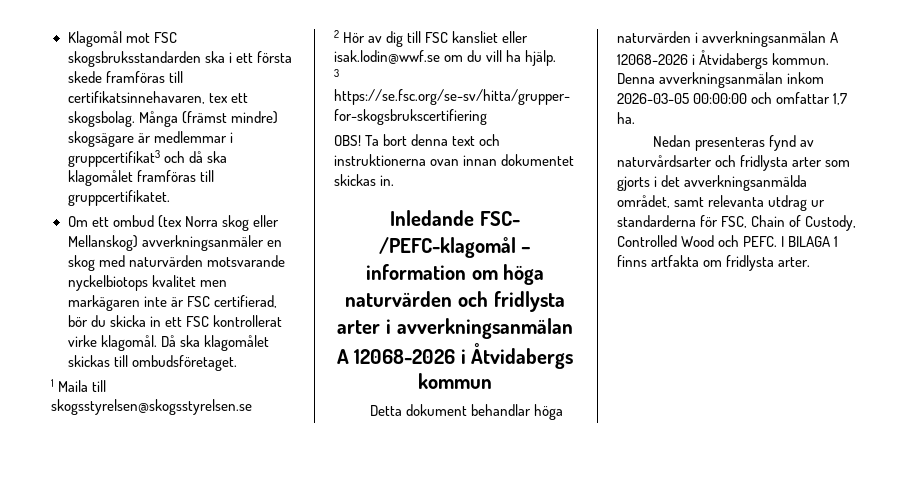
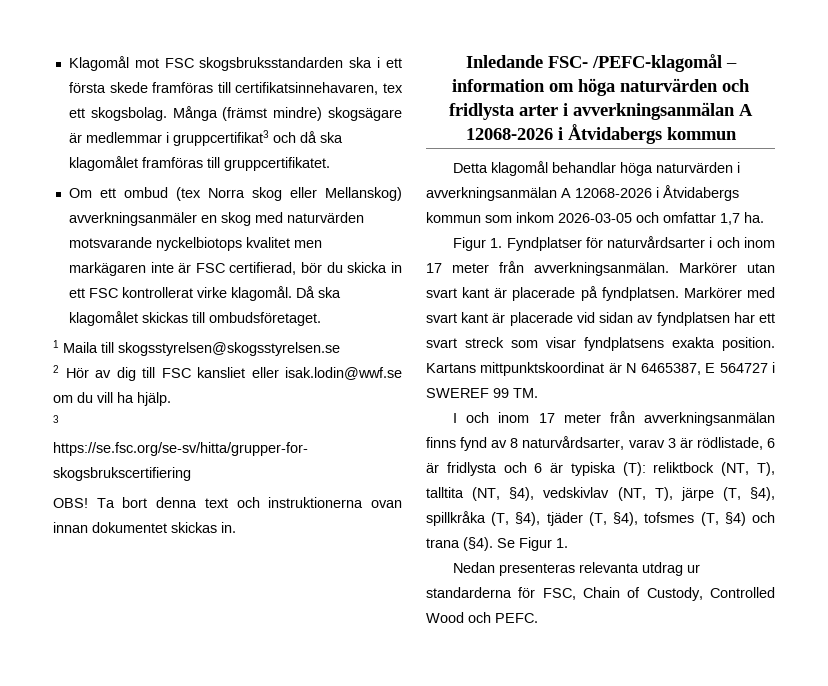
[406,404,468,416] dokument -> [491,161,549,176] klagomål
[772,53,830,65] [617,72,784,88] kommun. Denna avverkningsanmälan -> [426,212,512,223] kommun som
[693,93,748,104] 00:00:00 -> (632, 218) none
[653,135,815,151] [617,155,851,171] [617,175,808,191] [617,195,705,208] Nedan presenteras fynd av naturvårdsarter och fridlysta arter som gjorts i det avverkningsanmälda området, samt -> [453,236,775,251] [426,261,775,276] [426,286,775,301] [426,312,775,326] [426,337,775,351] [426,362,775,376] [426,388,538,398] [453,411,775,426] [426,436,775,451] [426,462,775,476] [426,487,775,501] [426,511,775,526] [426,537,568,551] [453,562,576,576] Figur 1. Fyndplatser för naturvårdsarter i och inom 17 meter från avverkningsanmälan. Markörer utan svart kant är placerade på fyndplatsen. Markörer med svart kant är placerade vid sidan av fyndplatsen har ett svart streck som visar fyndplatsens exakta position. Kartans mittpunktskoordinat är N 6465387, E 564727 i SWEREF 99 TM. // I och inom 17 meter från avverkningsanmälan finns fynd av 8 naturvårdsarter, varav 3 är rödlistade, 6 är fridlysta och 6 är typiska (T): reliktbock (NT, T), talltita (NT, §4), vedskivlav (NT, T), järpe (T, §4), spillkråka (T, §4), tjäder (T, §4), tofsmes (T, §4) och trana (§4). Se Figur 1. // Nedan presenteras
[781,236,839,247] [617,255,811,271] I BILAGA 1 finns artfakta om fridlysta arter. -> (538, 618) none

